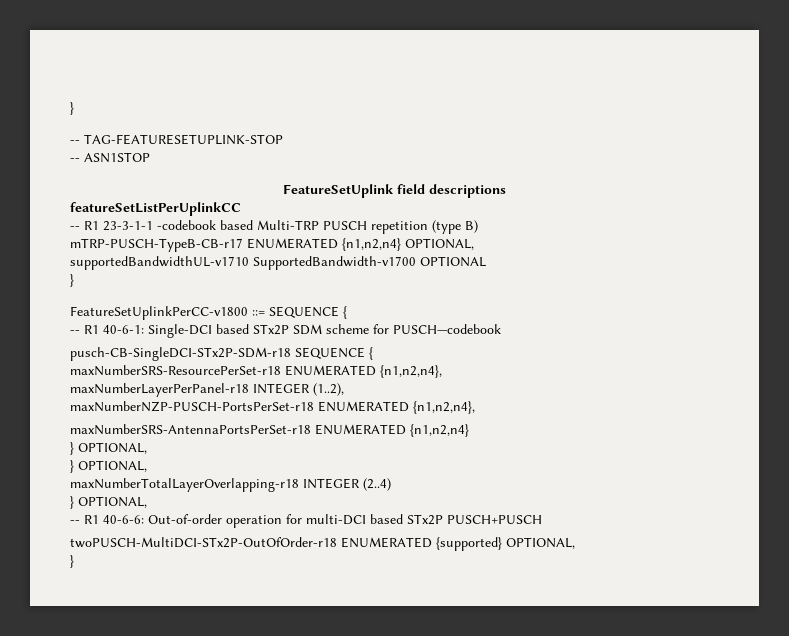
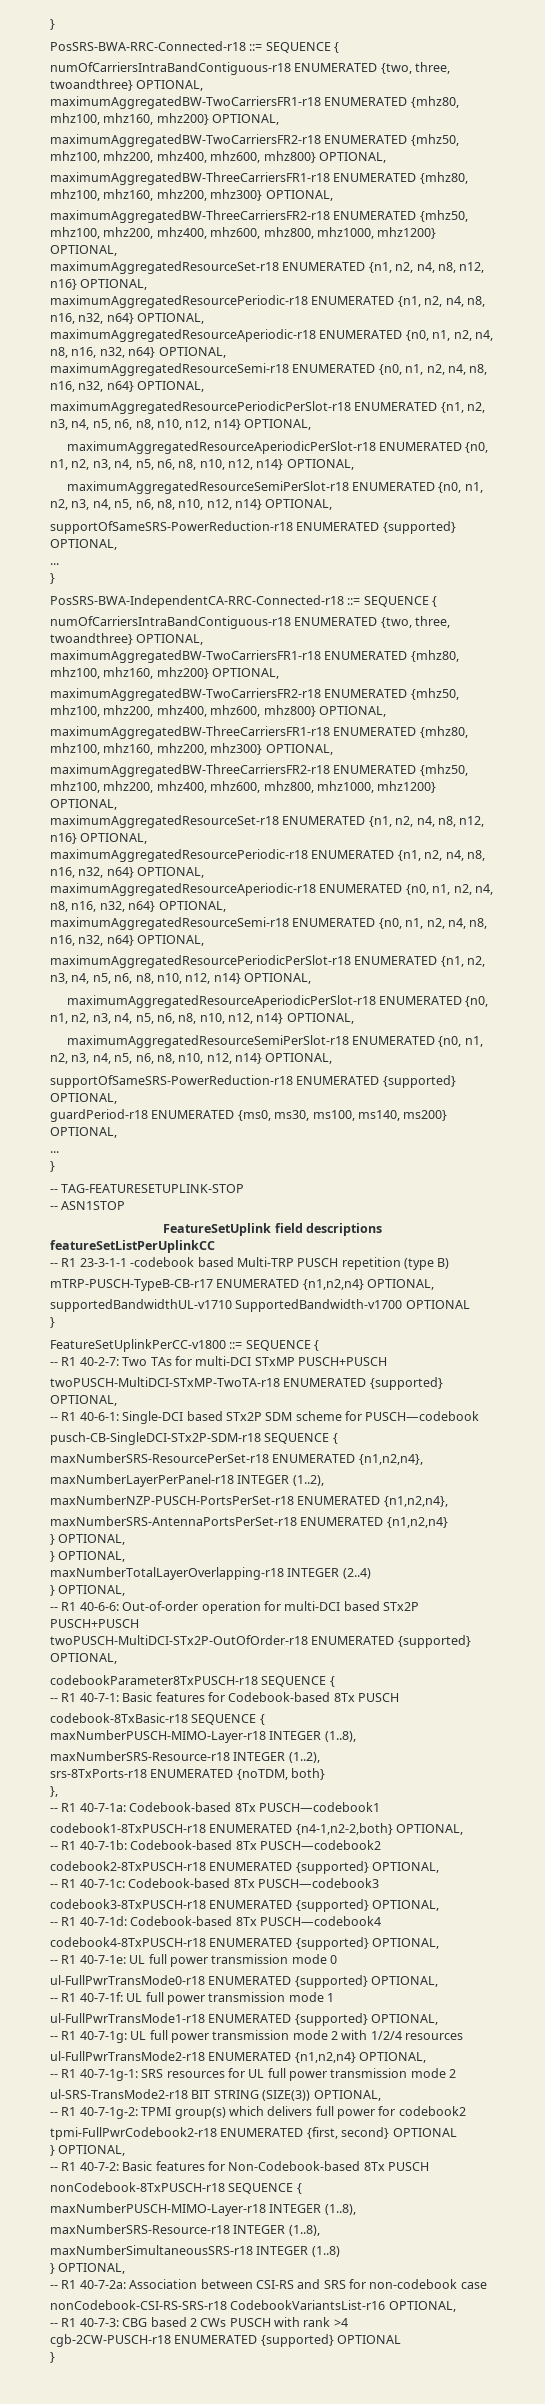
[70,102,74,115] } -> [50,19,55,30] [50,41,340,53] [50,62,451,75] [50,79,204,91] [50,96,459,109] [50,113,280,125] [50,134,459,147] [50,151,386,163] [50,172,468,185] [50,189,333,201] [50,210,468,223] [50,227,437,239] [50,245,117,256] [50,261,485,274] [50,279,148,290] [50,295,485,308] [50,313,205,324] [50,329,493,342] [50,347,226,358] [50,363,488,376] [50,381,205,392] [50,401,486,414] [50,419,311,430] [66,441,489,454] [50,459,354,470] [66,481,483,494] [50,499,333,510] [50,521,456,534] [50,539,117,550] [50,563,59,565] [50,573,55,584] [50,595,438,608] [50,616,451,629] [50,633,204,645] [50,650,459,663] [50,667,280,679] [50,688,459,701] [50,705,386,717] [50,726,468,739] [50,743,333,755] [50,764,468,777] [50,781,437,793] [50,799,117,810] [50,815,485,828] [50,833,148,844] [50,849,485,862] [50,867,205,878] [50,883,493,896] [50,901,226,912] [50,917,488,930] [50,935,205,946] [50,955,486,968] [50,973,311,984] [66,995,489,1008] [50,1013,354,1024] [66,1035,483,1048] [50,1053,333,1064] [50,1075,456,1088] [50,1093,117,1104] [50,1109,448,1122] [50,1127,117,1138] [50,1151,59,1153] [50,1161,55,1172] } // PosSRS-BWA-RRC-Connected-r18 ::= SEQUENCE { // numOfCarriersIntraBandContiguous-r18 ENUMERATED {two, three, twoandthree} OPTIONAL, // maximumAggregatedBW-TwoCarriersFR1-r18 ENUMERATED {mhz80, mhz100, mhz160, mhz200} OPTIONAL, // maximumAggregatedBW-TwoCarriersFR2-r18 ENUMERATED {mhz50, mhz100, mhz200, mhz400, mhz600, mhz800} OPTIONAL, // maximumAggregatedBW-ThreeCarriersFR1-r18 ENUMERATED {mhz80, mhz100, mhz160, mhz200, mhz300} OPTIONAL, // maximumAggregatedBW-ThreeCarriersFR2-r18 ENUMERATED {mhz50, mhz100, mhz200, mhz400, mhz600, mhz800, mhz1000, mhz1200} OPTIONAL, // maximumAggregatedResourceSet-r18 ENUMERATED {n1, n2, n4, n8, n12, n16} OPTIONAL, // maximumAggregatedResourcePeriodic-r18 ENUMERATED {n1, n2, n4, n8, n16, n32, n64} OPTIONAL, // maximumAggregatedResourceAperiodic-r18 ENUMERATED {n0, n1, n2, n4, n8, n16, n32, n64} OPTIONAL, // maximumAggregatedResourceSemi-r18 ENUMERATED {n0, n1, n2, n4, n8, n16, n32, n64} OPTIONAL, // maximumAggregatedResourcePeriodicPerSlot-r18 ENUMERATED {n1, n2, n3, n4, n5, n6, n8, n10, n12, n14} OPTIONAL, // maximumAggregatedResourceAperiodicPerSlot-r18 ENUMERATED {n0, n1, n2, n3, n4, n5, n6, n8, n10, n12, n14} OPTIONAL, // maximumAggregatedResourceSemiPerSlot-r18 ENUMERATED {n0, n1, n2, n3, n4, n5, n6, n8, n10, n12, n14} OPTIONAL, // supportOfSameSRS-PowerReduction-r18 ENUMERATED {supported} OPTIONAL, // ... // } // PosSRS-BWA-IndependentCA-RRC-Connected-r18 ::= SEQUENCE { // numOfCarriersIntraBandContiguous-r18 ENUMERATED {two, three, twoandthree} OPTIONAL, // maximumAggregatedBW-TwoCarriersFR1-r18 ENUMERATED {mhz80, mhz100, mhz160, mhz200} OPTIONAL, // maximumAggregatedBW-TwoCarriersFR2-r18 ENUMERATED {mhz50, mhz100, mhz200, mhz400, mhz600, mhz800} OPTIONAL, // maximumAggregatedBW-ThreeCarriersFR1-r18 ENUMERATED {mhz80, mhz100, mhz160, mhz200, mhz300} OPTIONAL, // maximumAggregatedBW-ThreeCarriersFR2-r18 ENUMERATED {mhz50, mhz100, mhz200, mhz400, mhz600, mhz800, mhz1000, mhz1200} OPTIONAL, // maximumAggregatedResourceSet-r18 ENUMERATED {n1, n2, n4, n8, n12, n16} OPTIONAL, // maximumAggregatedResourcePeriodic-r18 ENUMERATED {n1, n2, n4, n8, n16, n32, n64} OPTIONAL, // maximumAggregatedResourceAperiodic-r18 ENUMERATED {n0, n1, n2, n4, n8, n16, n32, n64} OPTIONAL, // maximumAggregatedResourceSemi-r18 ENUMERATED {n0, n1, n2, n4, n8, n16, n32, n64} OPTIONAL, // maximumAggregatedResourcePeriodicPerSlot-r18 ENUMERATED {n1, n2, n3, n4, n5, n6, n8, n10, n12, n14} OPTIONAL, // maximumAggregatedResourceAperiodicPerSlot-r18 ENUMERATED {n0, n1, n2, n3, n4, n5, n6, n8, n10, n12, n14} OPTIONAL, // maximumAggregatedResourceSemiPerSlot-r18 ENUMERATED {n0, n1, n2, n3, n4, n5, n6, n8, n10, n12, n14} OPTIONAL, // supportOfSameSRS-PowerReduction-r18 ENUMERATED {supported} OPTIONAL, // guardPeriod-r18 ENUMERATED {ms0, ms30, ms100, ms140, ms200} OPTIONAL, // ... // }
(347, 312) none -> [50,1356,387,1366] [50,1377,443,1390] [50,1395,117,1406] // -- R1 40-2-7: Two TAs for multi-DCI STxMP PUSCH+PUSCH // twoPUSCH-MultiDCI-STxMP-TwoTA-r18 ENUMERATED {supported} OPTIONAL,
(575, 543) none -> [50,1675,335,1687] [50,1692,399,1702] [50,1713,265,1725] [50,1730,356,1743] [50,1751,320,1763] [50,1768,326,1780] [50,1786,58,1797] [50,1802,380,1812] [50,1823,464,1835] [50,1840,381,1850] [50,1861,440,1874] [50,1878,379,1888] [50,1899,440,1912] [50,1916,381,1926] [50,1937,440,1950] [50,1954,337,1967] [50,1975,439,1988] [50,1992,334,2005] [50,2013,439,2026] [50,2030,464,2043] [50,2051,427,2063] [50,2068,457,2081] [50,2089,381,2101] [50,2106,466,2119] [50,2127,457,2140] [50,2145,126,2156] [50,2161,429,2171] [50,2182,302,2194] [50,2203,356,2216] [50,2224,320,2236] [50,2245,340,2257] [50,2263,126,2274] [50,2279,487,2289] [50,2300,456,2312] [50,2317,348,2327] [50,2334,402,2347] // codebookParameter8TxPUSCH-r18 SEQUENCE { // -- R1 40-7-1: Basic features for Codebook-based 8Tx PUSCH // codebook-8TxBasic-r18 SEQUENCE { // maxNumberPUSCH-MIMO-Layer-r18 INTEGER (1..8), // maxNumberSRS-Resource-r18 INTEGER (1..2), // srs-8TxPorts-r18 ENUMERATED {noTDM, both} // }, // -- R1 40-7-1a: Codebook-based 8Tx PUSCH—codebook1 // codebook1-8TxPUSCH-r18 ENUMERATED {n4-1,n2-2,both} OPTIONAL, // -- R1 40-7-1b: Codebook-based 8Tx PUSCH—codebook2 // codebook2-8TxPUSCH-r18 ENUMERATED {supported} OPTIONAL, // -- R1 40-7-1c: Codebook-based 8Tx PUSCH—codebook3 // codebook3-8TxPUSCH-r18 ENUMERATED {supported} OPTIONAL, // -- R1 40-7-1d: Codebook-based 8Tx PUSCH—codebook4 // codebook4-8TxPUSCH-r18 ENUMERATED {supported} OPTIONAL, // -- R1 40-7-1e: UL full power transmission mode 0 // ul-FullPwrTransMode0-r18 ENUMERATED {supported} OPTIONAL, // -- R1 40-7-1f: UL full power transmission mode 1 // ul-FullPwrTransMode1-r18 ENUMERATED {supported} OPTIONAL, // -- R1 40-7-1g: UL full power transmission mode 2 with 1/2/4 resources // ul-FullPwrTransMode2-r18 ENUMERATED {n1,n2,n4} OPTIONAL, // -- R1 40-7-1g-1: SRS resources for UL full power transmission mode 2 // ul-SRS-TransMode2-r18 BIT STRING (SIZE(3)) OPTIONAL, // -- R1 40-7-1g-2: TPMI group(s) which delivers full power for codebook2 // tpmi-FullPwrCodebook2-r18 ENUMERATED {first, second} OPTIONAL // } OPTIONAL, // -- R1 40-7-2: Basic features for Non-Codebook-based 8Tx PUSCH // nonCodebook-8TxPUSCH-r18 SEQUENCE { // maxNumberPUSCH-MIMO-Layer-r18 INTEGER (1..8), // maxNumberSRS-Resource-r18 INTEGER (1..8), // maxNumberSimultaneousSRS-r18 INTEGER (1..8) // } OPTIONAL, // -- R1 40-7-2a: Association between CSI-RS and SRS for non-codebook case // nonCodebook-CSI-RS-SRS-r18 CodebookVariantsList-r16 OPTIONAL, // -- R1 40-7-3: CBG based 2 CWs PUSCH with rank >4 // cgb-2CW-PUSCH-r18 ENUMERATED {supported} OPTIONAL

